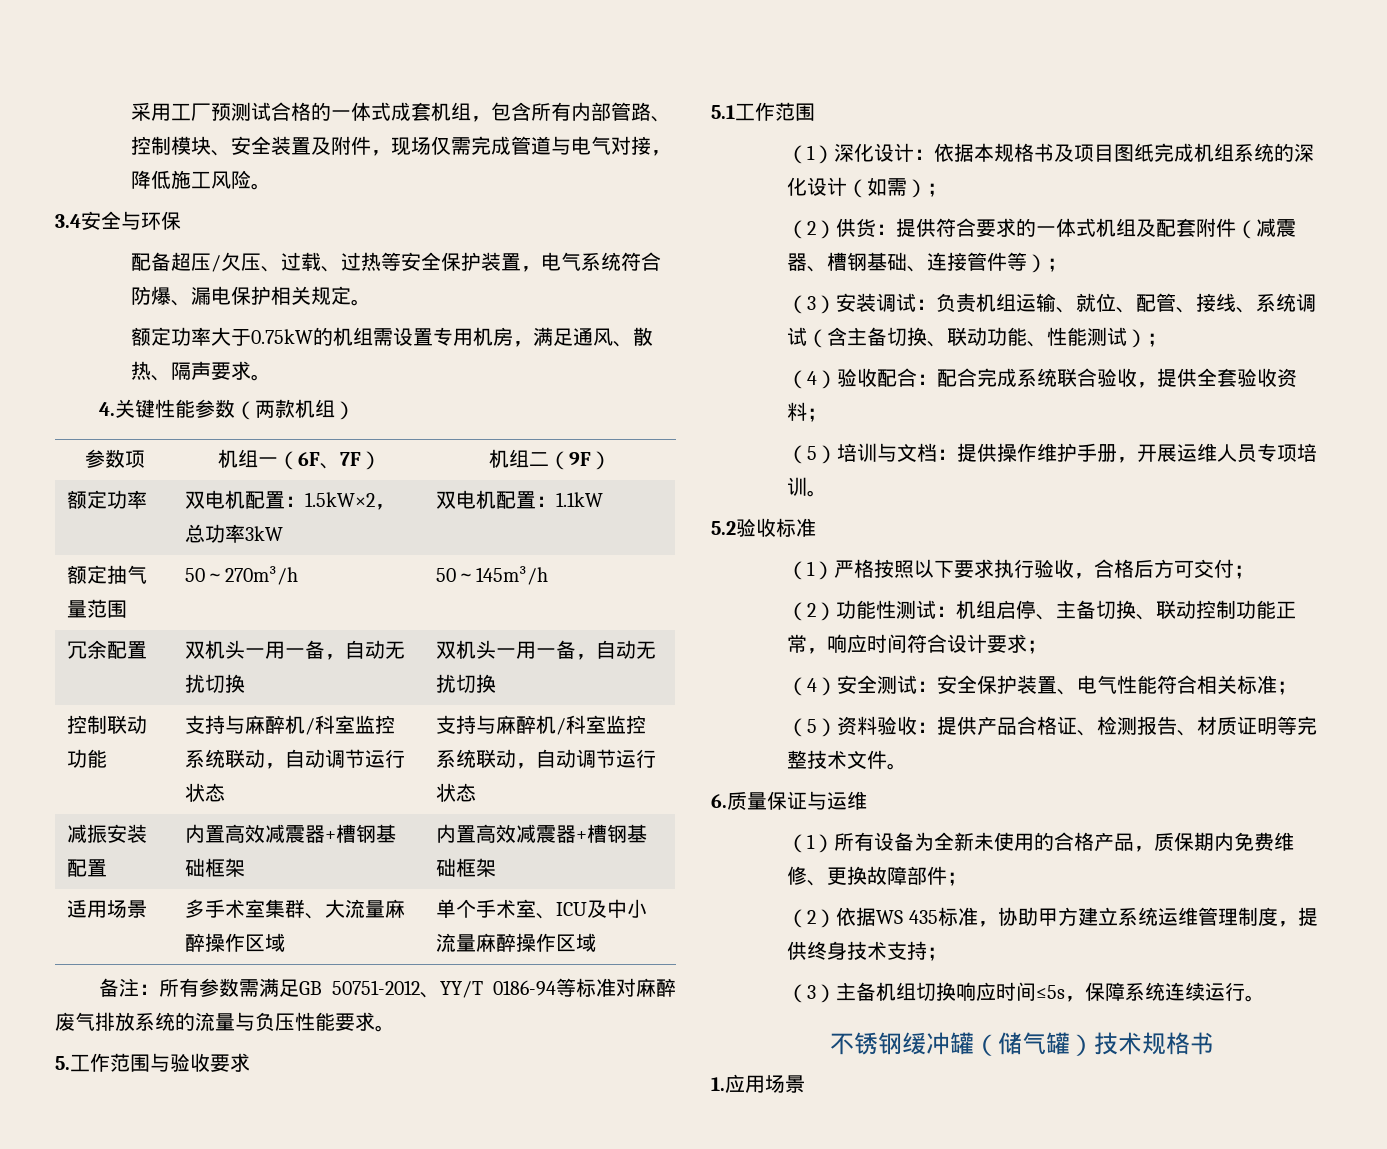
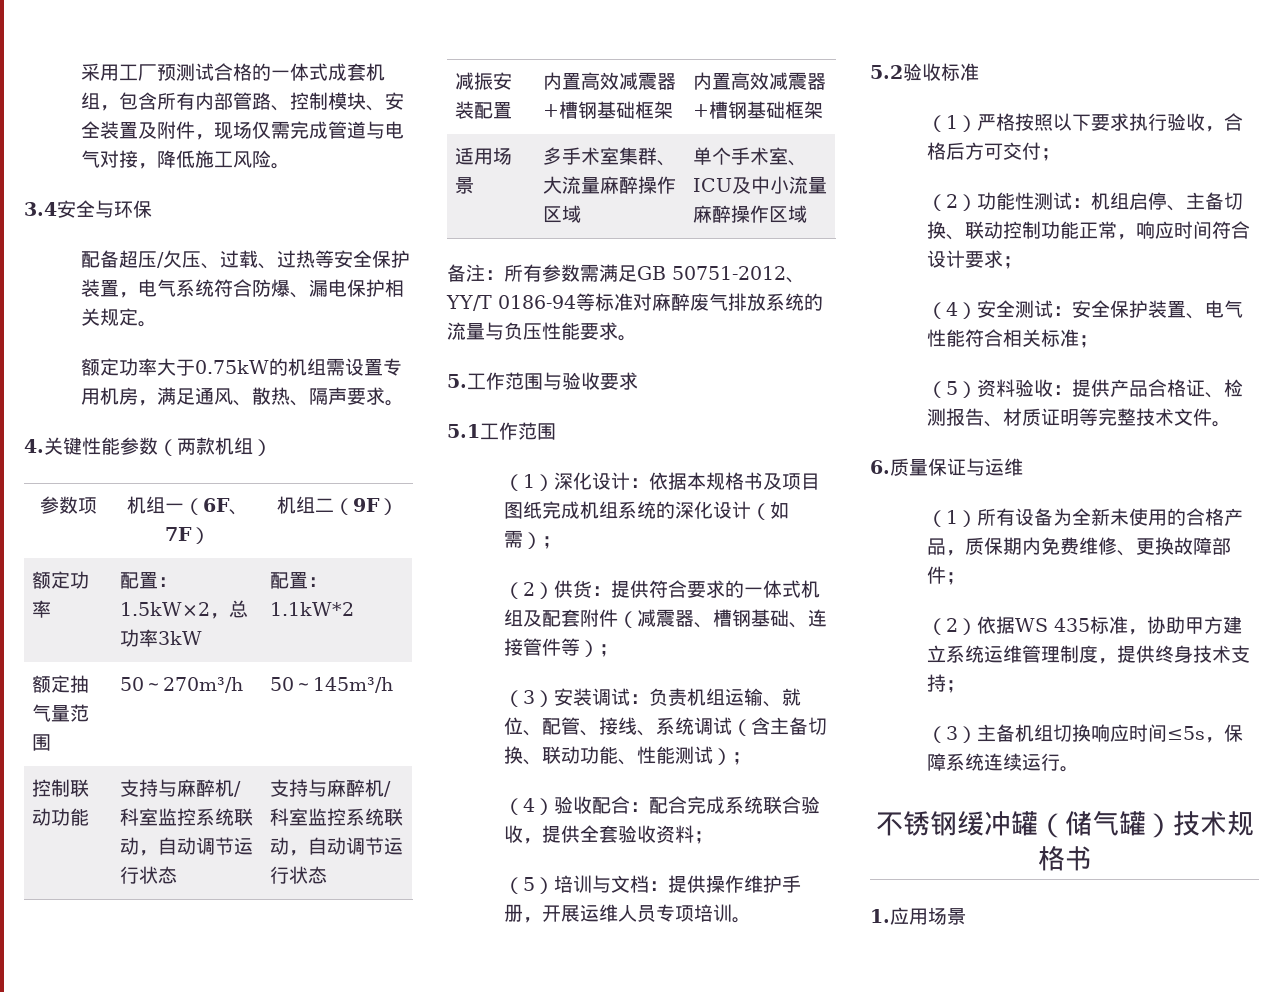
[184,490,245,509] 双电机 -> (52, 609) none
[435,490,603,509] 双电机配置：1.1kW -> [270,572,328,589] [270,602,355,616] 配置：1.1kW*2
[66,640,147,659] [184,640,405,660] [184,674,245,693] [435,640,656,660] [435,674,496,693] // 冗余配置 | 双机头一用一备，自动无扰切换 | 双机头一用一备，自动无扰切换 -> (394, 685) none

